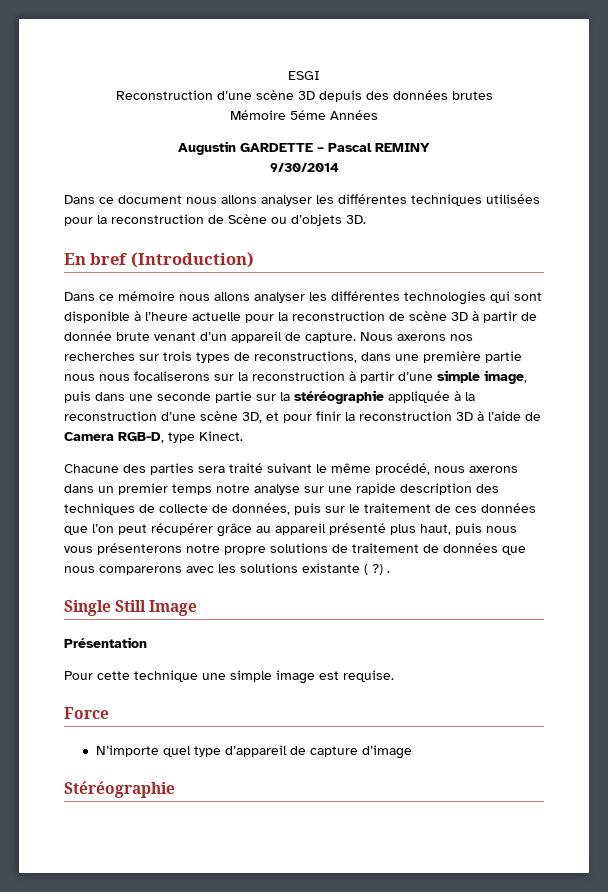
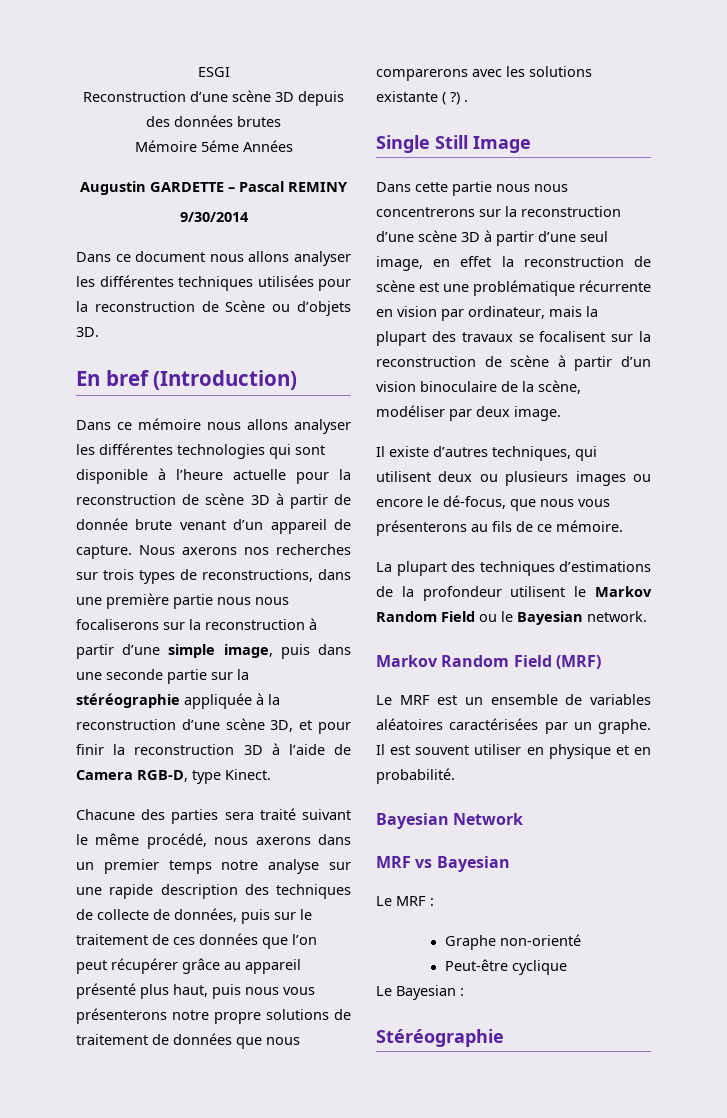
[64,637,147,648] [64,670,394,684] [64,707,109,719] [95,745,412,759] Présentation // Pour cette technique une simple image est requise. // Force // N’importe quel type d’appareil de capture d’image -> [376,181,568,196] [376,206,621,217] [376,230,608,246] [376,256,651,271] [376,280,651,296] [376,306,598,321] [376,331,651,346] [376,355,651,371] [376,380,581,394] [376,405,561,421] [376,446,597,461] [376,471,651,486] [376,495,610,511] [376,520,623,536] [376,561,651,576] [376,586,652,601] [376,611,647,625] [376,655,601,669] [376,694,651,705] [376,718,651,734] [376,744,651,759] [376,768,455,784] [376,813,524,829] [376,856,510,872] [376,896,434,906] [444,934,581,950] [444,959,567,975] [376,985,464,1000] Dans cette partie nous nous concentrerons sur la reconstruction d’une scène 3D à partir d’une seul image, en effet la reconstruction de scène est une problématique récurrente en vision par ordinateur, mais la plupart des travaux se focalisent sur la reconstruction de scène à partir d’un vision binoculaire de la scène, modéliser par deux image. // Il existe d’autres techniques, qui utilisent deux ou plusieurs images ou encore le dé-focus, que nous vous présenterons au fils de ce mémoire. // La plupart des techniques d’estimations de la profondeur utilisent le Markov Random Field ou le Bayesian network. // Markov Random Field (MRF) // Le MRF est un ensemble de variables aléatoires caractérisées par un graphe. Il est souvent utiliser en physique et en probabilité. // Bayesian Network // MRF vs Bayesian // Le MRF : // Graphe non-orienté // Peut-être cyclique // Le Bayesian :

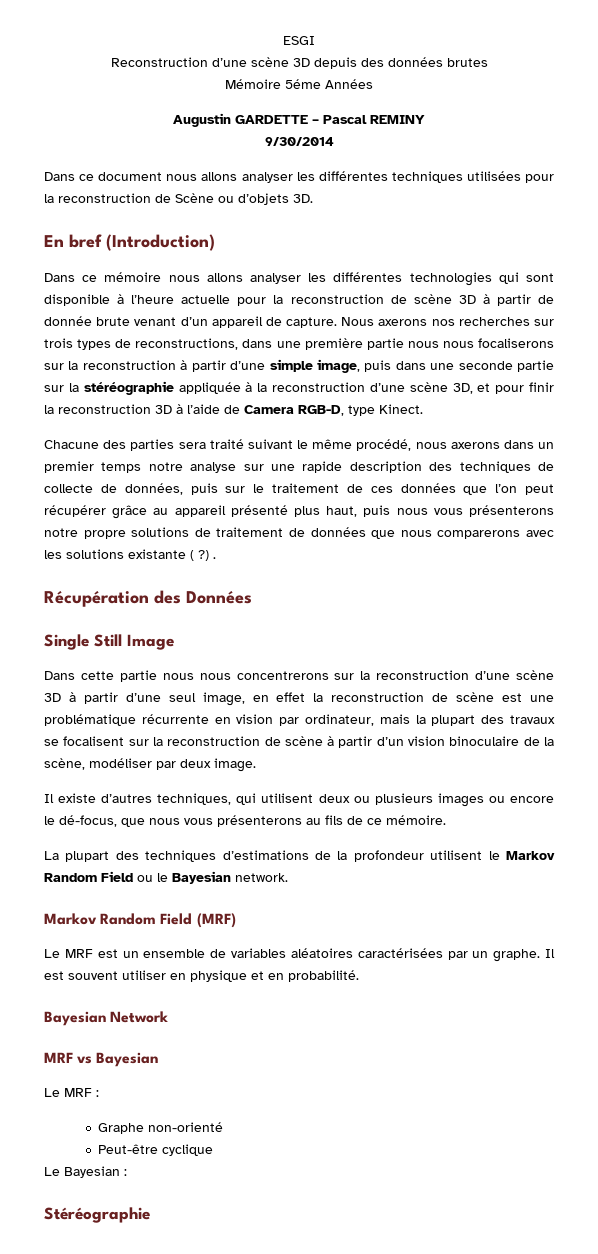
(468, 101) none -> [44,590,252,607] // Récupération des Données

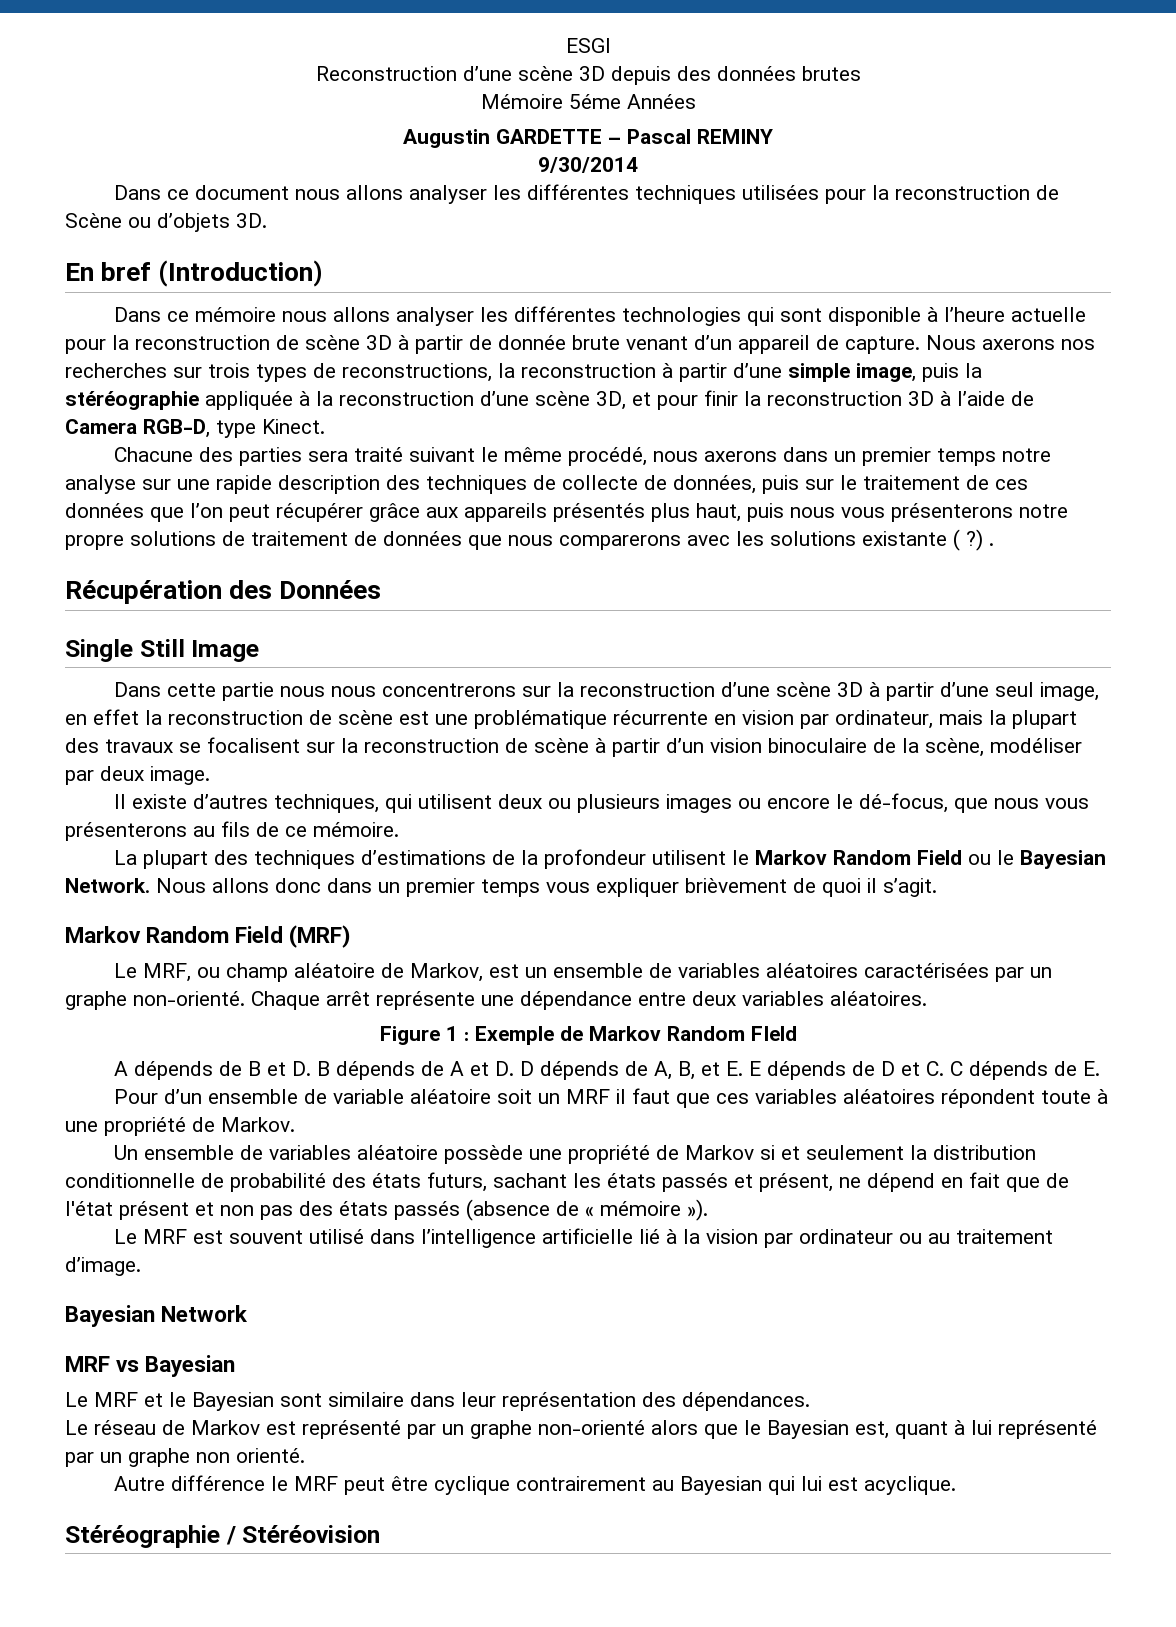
[242,338,555,350] [44,363,64,370] dans une première partie nous nous focaliserons sur -> (492, 372) none
[395,360,555,372] [44,385,64,392] dans une seconde partie sur -> (959, 372) none
[153,505,288,517] au appareil présenté -> [426,503,645,522] aux appareils présentés
[235,873,288,882] network. -> [65,878,937,897] Network. Nous allons donc dans un premier temps vous expliquer brièvement de quoi il s’agit.
[64,949,93,958] MRF -> [142,963,483,982] MRF, ou champ aléatoire de Markov,
[493,949,555,962] [44,970,359,982] graphe. Il est souvent utiliser en physique et en probabilité. -> [65,991,927,1010] [379,1026,797,1045] [113,1061,1100,1080] [113,1088,1108,1108] [65,1117,295,1136] [113,1145,1036,1164] [65,1172,1069,1192] [65,1199,708,1221] [113,1228,1053,1248] [65,1257,141,1276] graphe non-orienté. Chaque arrêt représente une dépendance entre deux variables aléatoires. // Figure 1 : Exemple de Markov Random FIeld // A dépends de B et D. B dépends de A et D. D dépends de A, B, et E. E dépends de D et C. C dépends de E. // Pour d’un ensemble de variable aléatoire soit un MRF il faut que ces variables aléatoires répondent toute à une propriété de Markov. // Un ensemble de variables aléatoire possède une propriété de Markov si et seulement la distribution conditionnelle de probabilité des états futurs, sachant les états passés et présent, ne dépend en fait que de l'état présent et non pas des états passés (absence de « mémoire »). // Le MRF est souvent utilisé dans l’intelligence artificielle lié à la vision par ordinateur ou au traitement d’image.
[96,1090,99,1097] [98,1122,224,1134] [98,1144,214,1156] [44,1166,127,1178] : // Graphe non-orienté // Peut-être cyclique // Le Bayesian : -> [144,1392,810,1411] [65,1420,1097,1439] [65,1448,305,1467] [113,1475,956,1495] et le Bayesian sont similaire dans leur représentation des dépendances. // Le réseau de Markov est représenté par un graphe non-orienté alors que le Bayesian est, quant à lui représenté par un graphe non orienté. // Autre différence le MRF peut être cyclique contrairement au Bayesian qui lui est acyclique.
(150, 1215) none -> [225,1525,381,1545] / Stéréovision

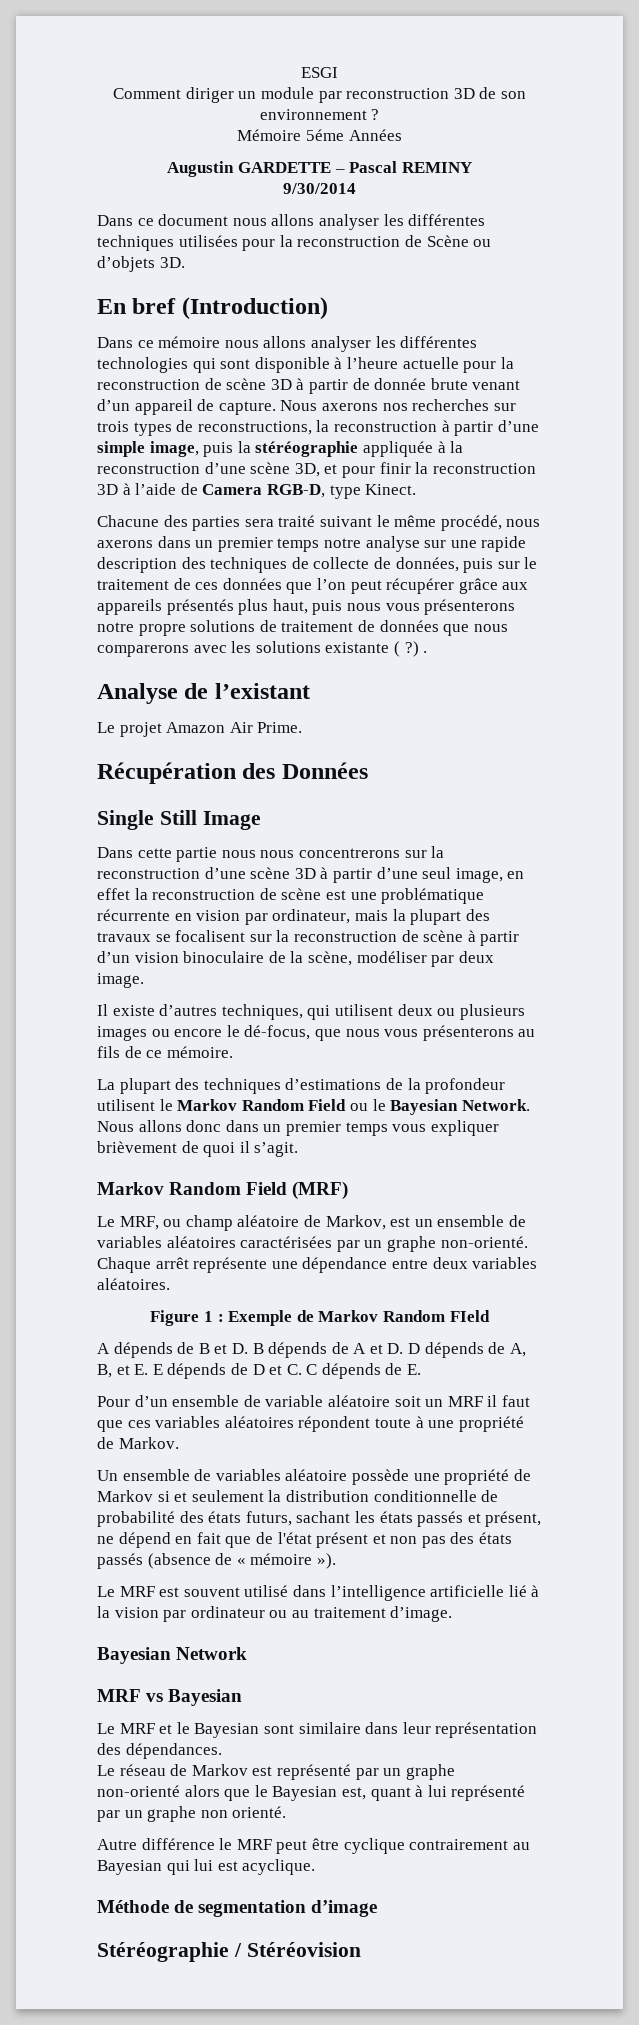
[315,66,861,85] Reconstruction d’une scène 3D depuis des données brutes -> [113,87,526,103] [259,109,380,120] Comment diriger un module par reconstruction 3D de son environnement ?
(994, 544) none -> [97,683,310,704] [97,722,303,737] // Analyse de l’existant // Le projet Amazon Air Prime.
(956, 1485) none -> [97,1900,378,1917] // Méthode de segmentation d’image

